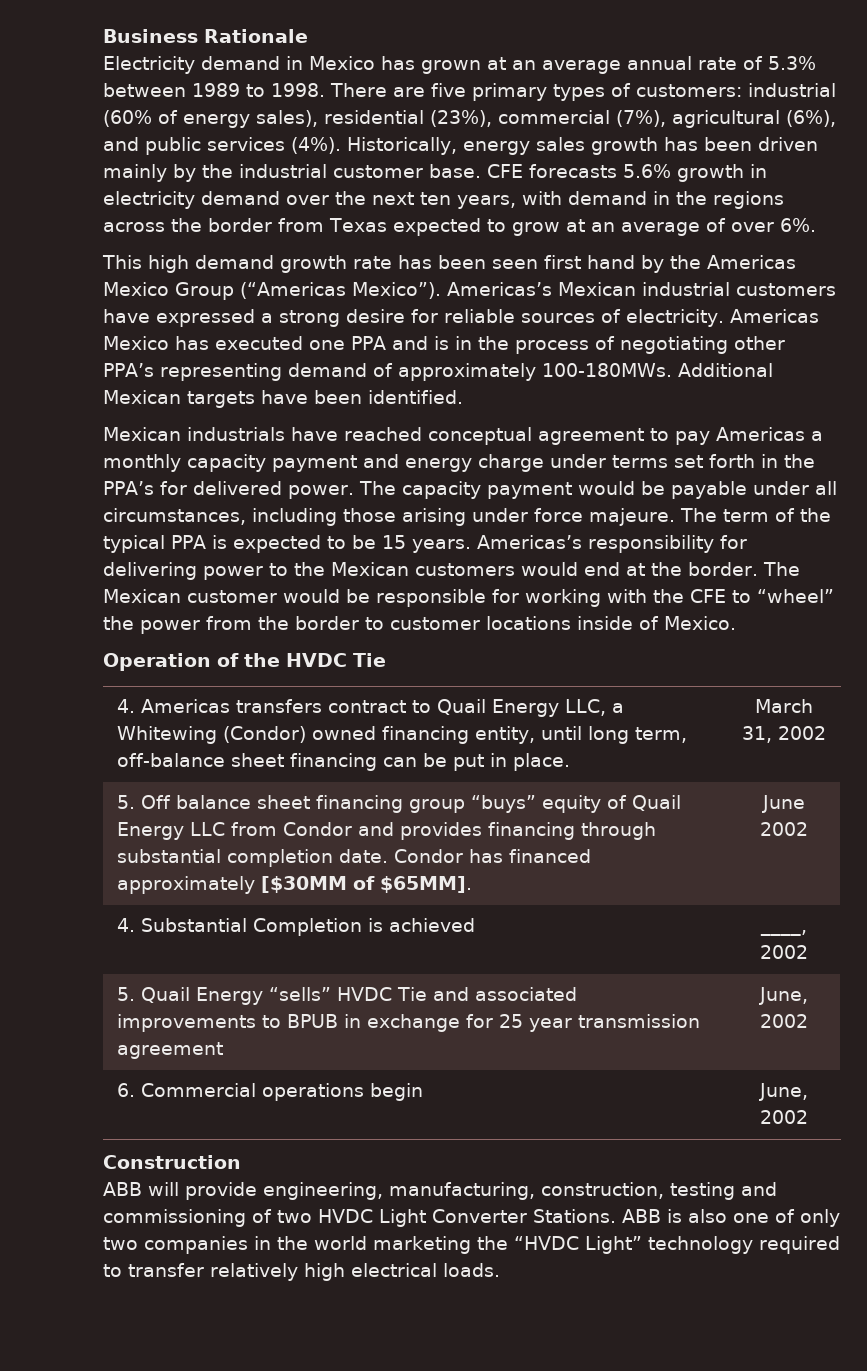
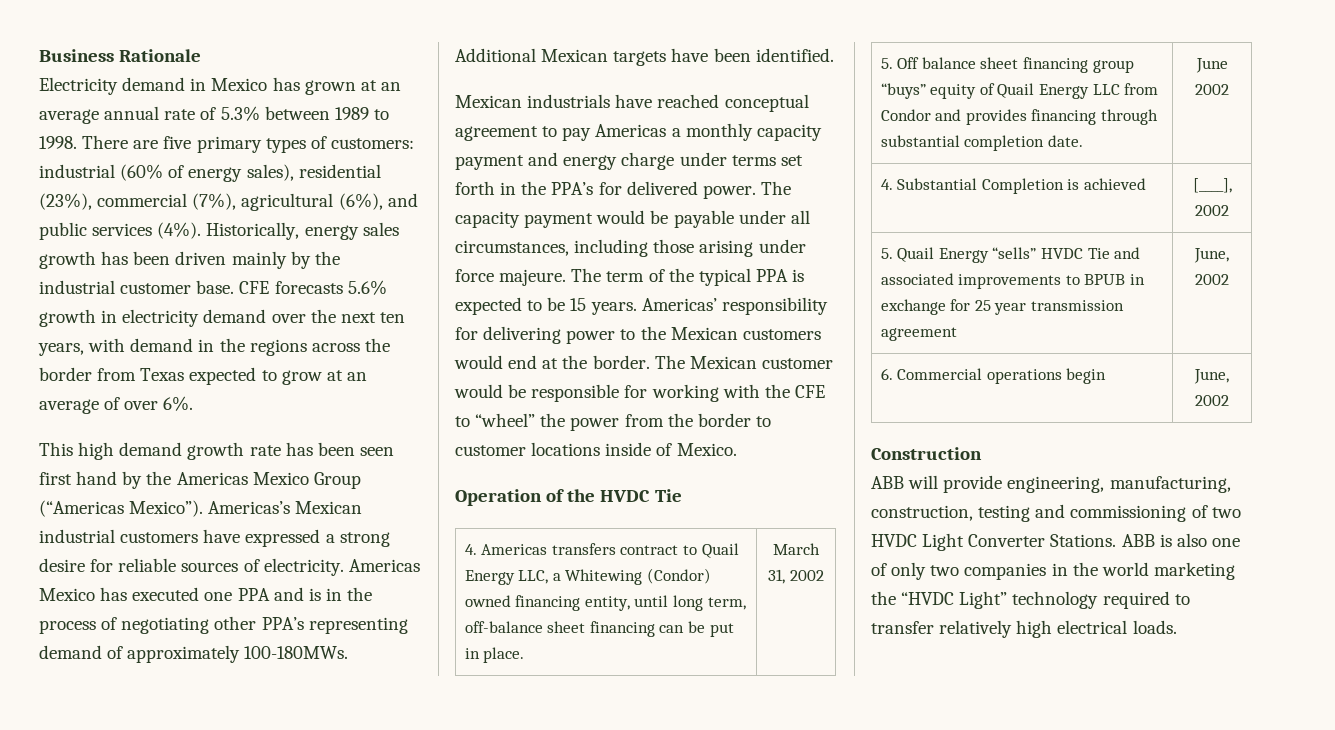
[476,535,582,549] Americas’s -> [641,298,717,311] Americas’
[394,849,592,863] [117,876,473,894] Condor has financed approximately [$30MM of $65MM]. -> (1083, 141) none
[760,930,807,936] ____, -> [1192,178,1232,193] [____],

